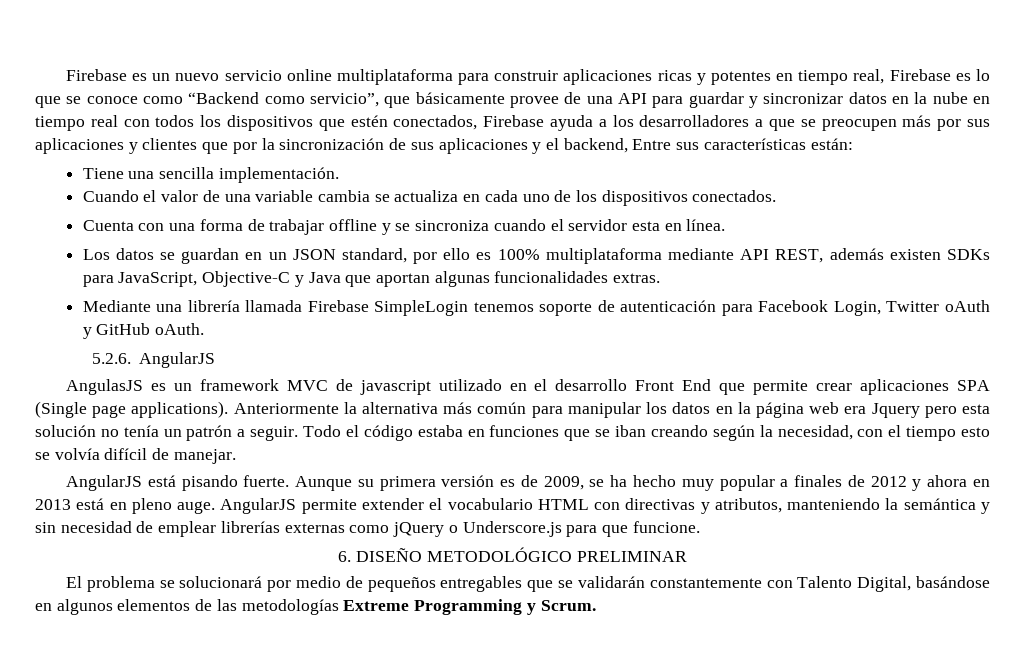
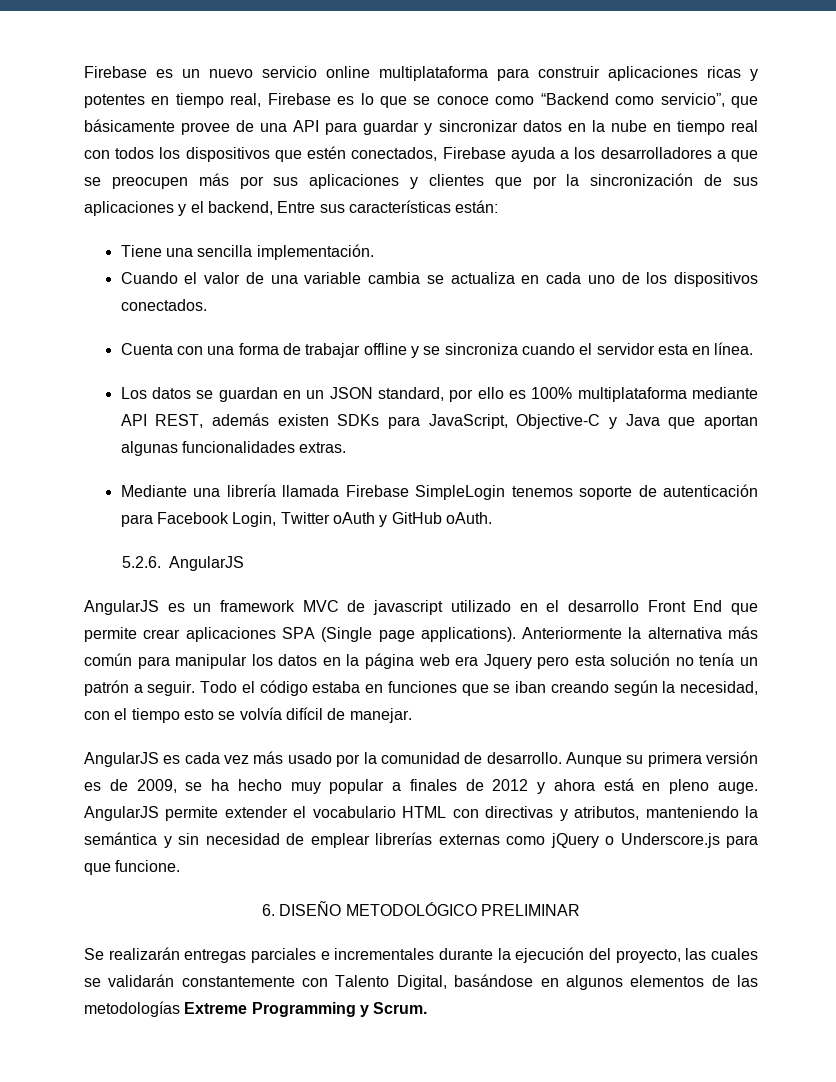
[65,379,143,395] AngulasJS -> [84,600,159,615] AngularJS
[147,475,290,491] está pisando fuerte. -> [163,751,562,767] es cada vez más usado por la comunidad de desarrollo.
[972,479,990,487] [35,499,71,510] en 2013 -> (595, 785) none
[65,576,554,592] El problema se solucionará por medio de pequeños entregables que -> [84,947,758,963] Se realizarán entregas parciales e incrementales durante la ejecución del proyecto, las cuales

